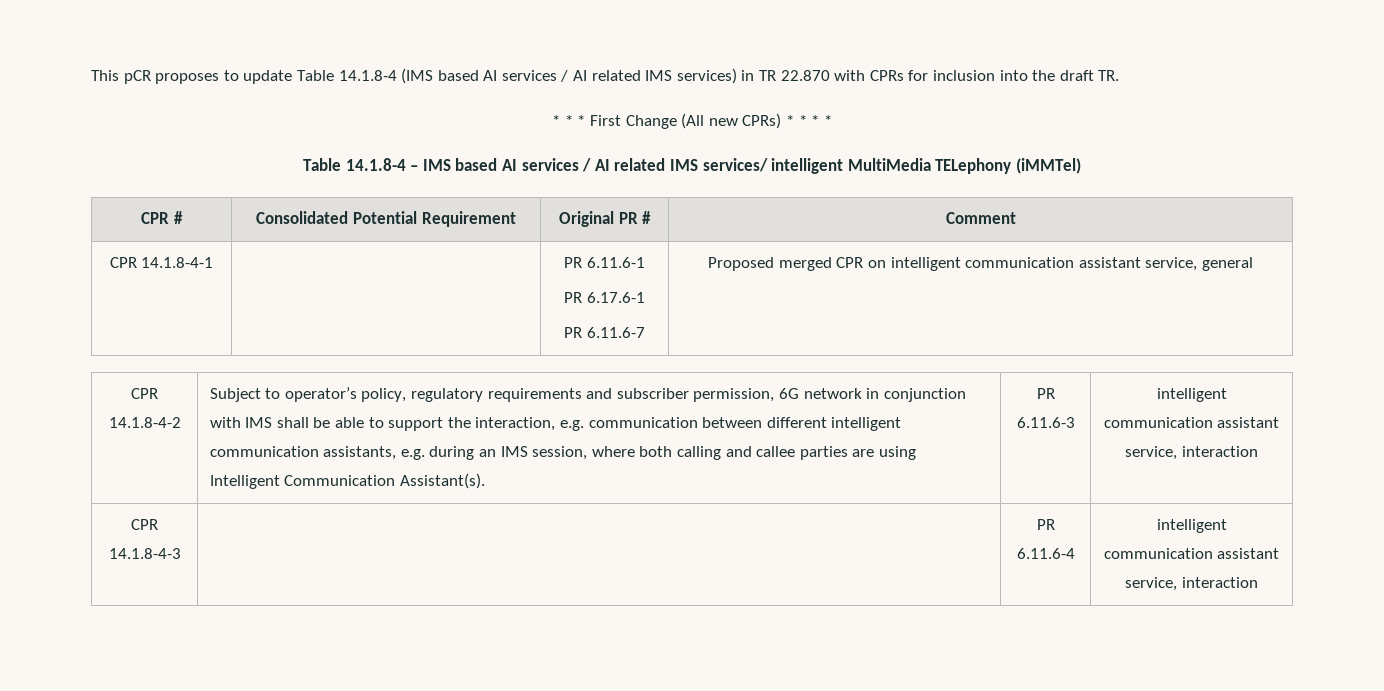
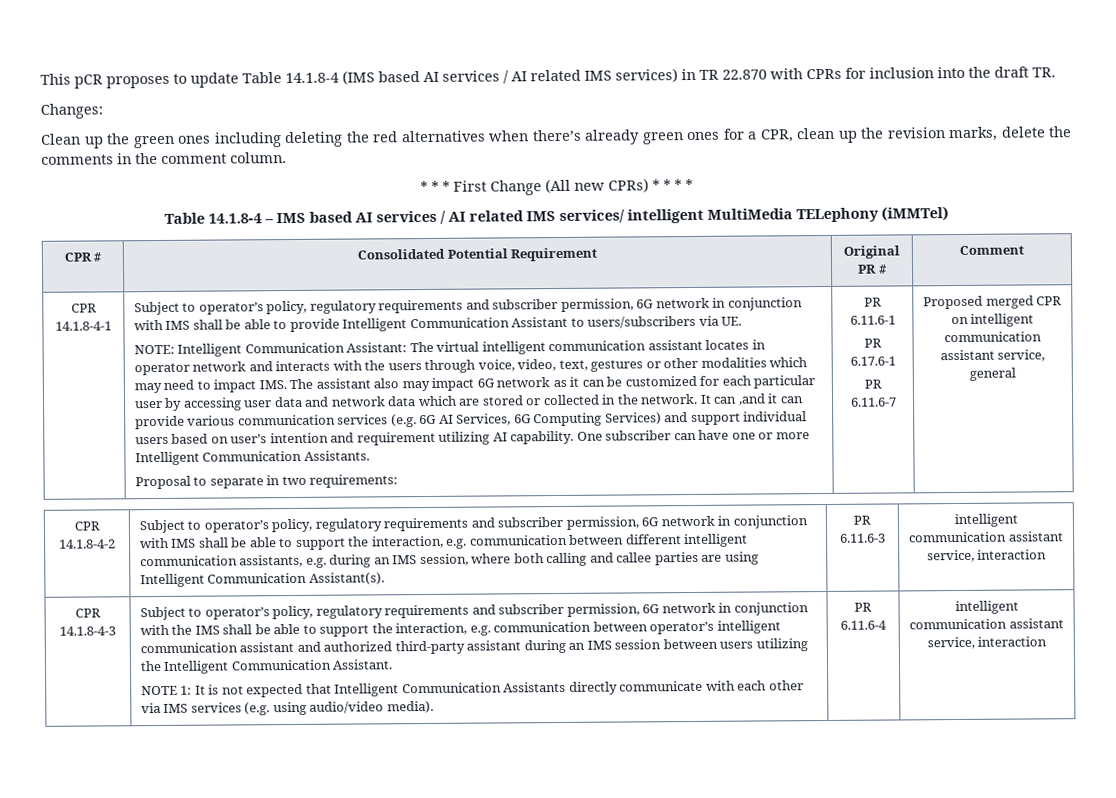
(1120, 75) none -> [40,103,103,119] [40,126,1072,149] [41,152,287,165] // Changes: // Clean up the green ones including deleting the red alternatives when there’s already green ones for a CPR, clean up the revision marks, delete the comments in the comment column.
(214, 262) none -> [133,297,803,316] [133,315,743,333] [133,339,766,357] [133,357,808,376] [133,375,816,394] [134,393,804,411] [134,411,808,430] [134,429,810,446] [134,450,370,466] [134,474,399,490] Subject to operator’s policy, regulatory requirements and subscriber permission, 6G network in conjunction with IMS shall be able to provide Intelligent Communication Assistant to users/subscribers via UE. // NOTE: Intelligent Communication Assistant: The virtual intelligent communication assistant locates in operator network and interacts with the users through voice, video, text, gestures or other modalities which may need to impact IMS. The assistant also may impact 6G network as it can be customized for each particular user by accessing user data and network data which are stored or collected in the network. It can ,and it can provide various communication services (e.g. 6G AI Services, 6G Computing Services) and support individual users based on user’s intention and requirement utilizing AI capability. One subscriber can have one or more Intelligent Communication Assistants. // Proposal to separate in two requirements:
(181, 553) none -> [139,602,809,621] [139,620,781,637] [139,638,808,655] [139,659,394,674] [140,680,804,698] [140,700,434,716] Subject to operator’s policy, regulatory requirements and subscriber permission, 6G network in conjunction with the IMS shall be able to support the interaction, e.g. communication between operator’s intelligent communication assistant and authorized third-party assistant during an IMS session between users utilizing the Intelligent Communication Assistant. // NOTE 1: It is not expected that Intelligent Communication Assistants directly communicate with each other via IMS services (e.g. using audio/video media).

